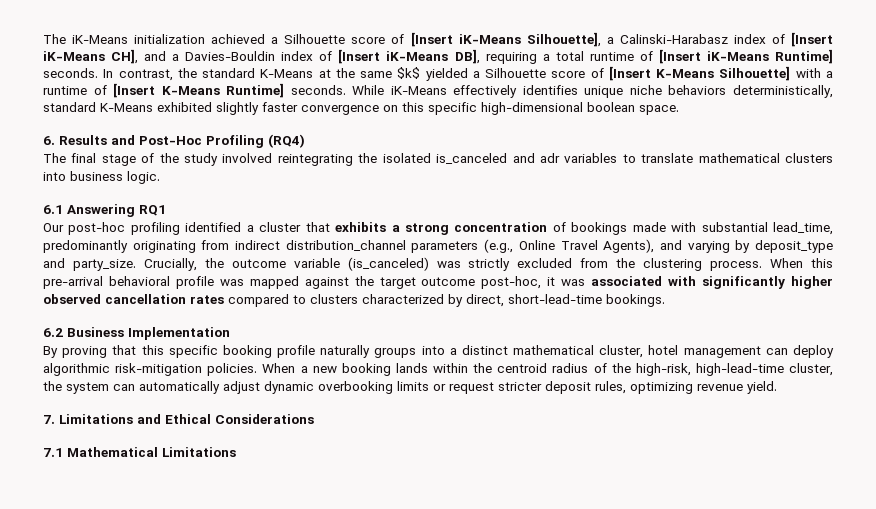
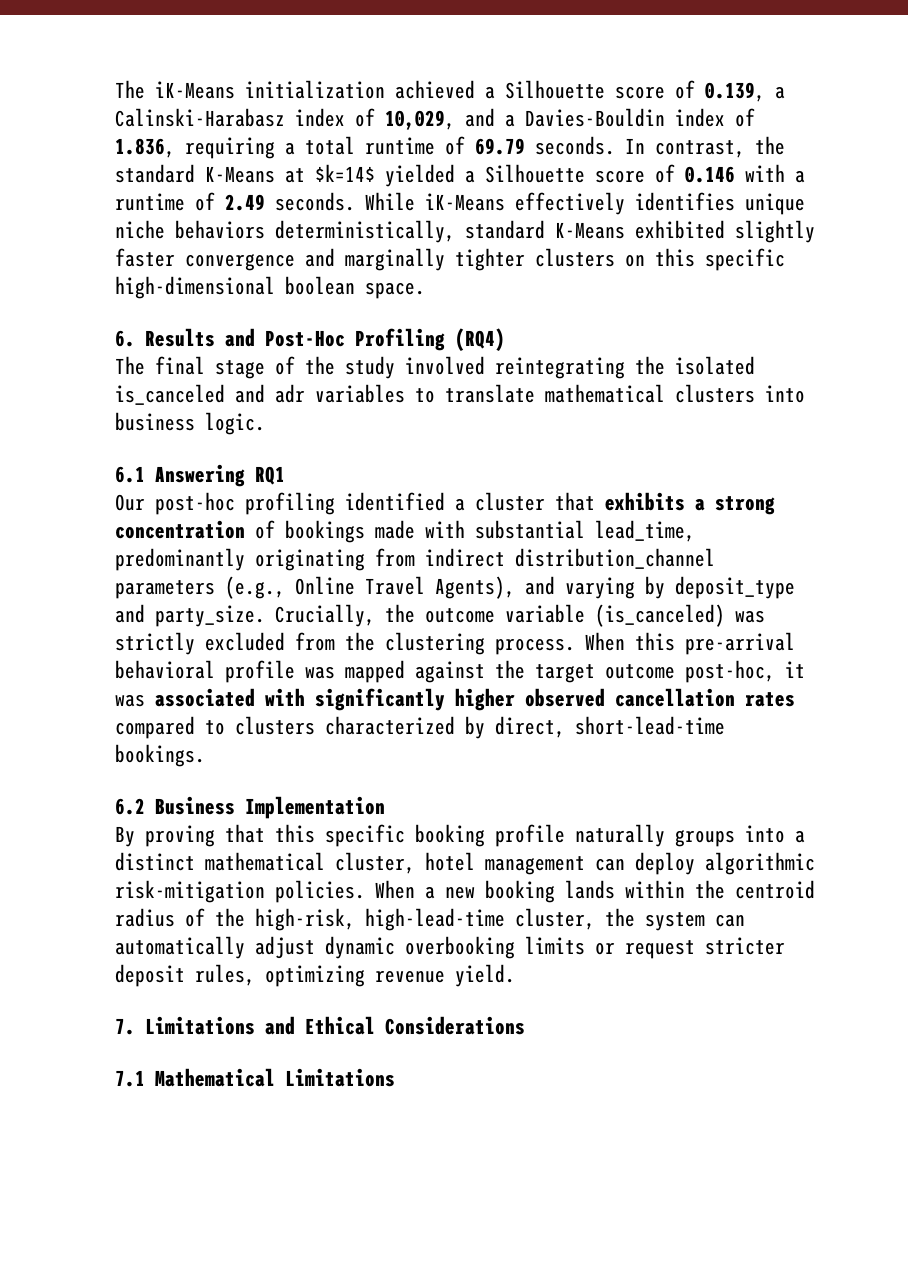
[410,32,601,47] [Insert iK-Means Silhouette], -> [705,82,765,102] 0.139,
[791,32,834,47] [43,49,139,64] [Insert iK-Means CH], -> [385,110,455,130] 10,029,
[338,49,480,64] [Insert iK-Means DB], -> [115,138,175,158] 1.836,
[658,49,833,64] [Insert iK-Means Runtime] -> [475,138,525,155] 69.79
[335,67,421,79] the same $k$ -> [315,164,375,182] $k=14$
[608,66,791,81] [Insert K-Means Silhouette] -> [685,166,735,183] 0.146
[113,83,285,98] [Insert K-Means Runtime] -> [225,194,265,211] 2.49
(379, 110) none -> [305,248,615,271] and marginally tighter clusters

